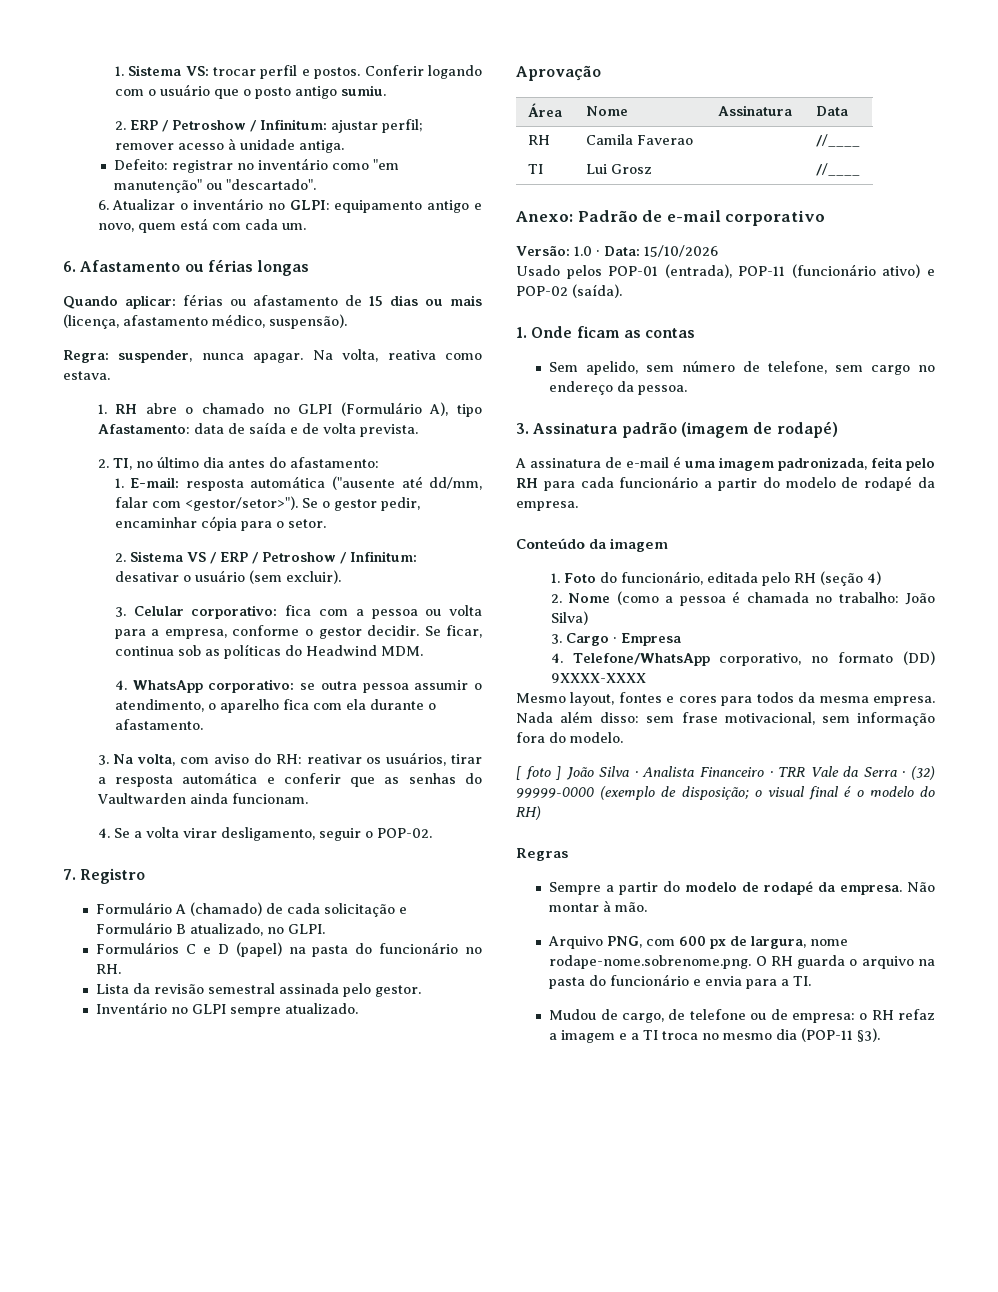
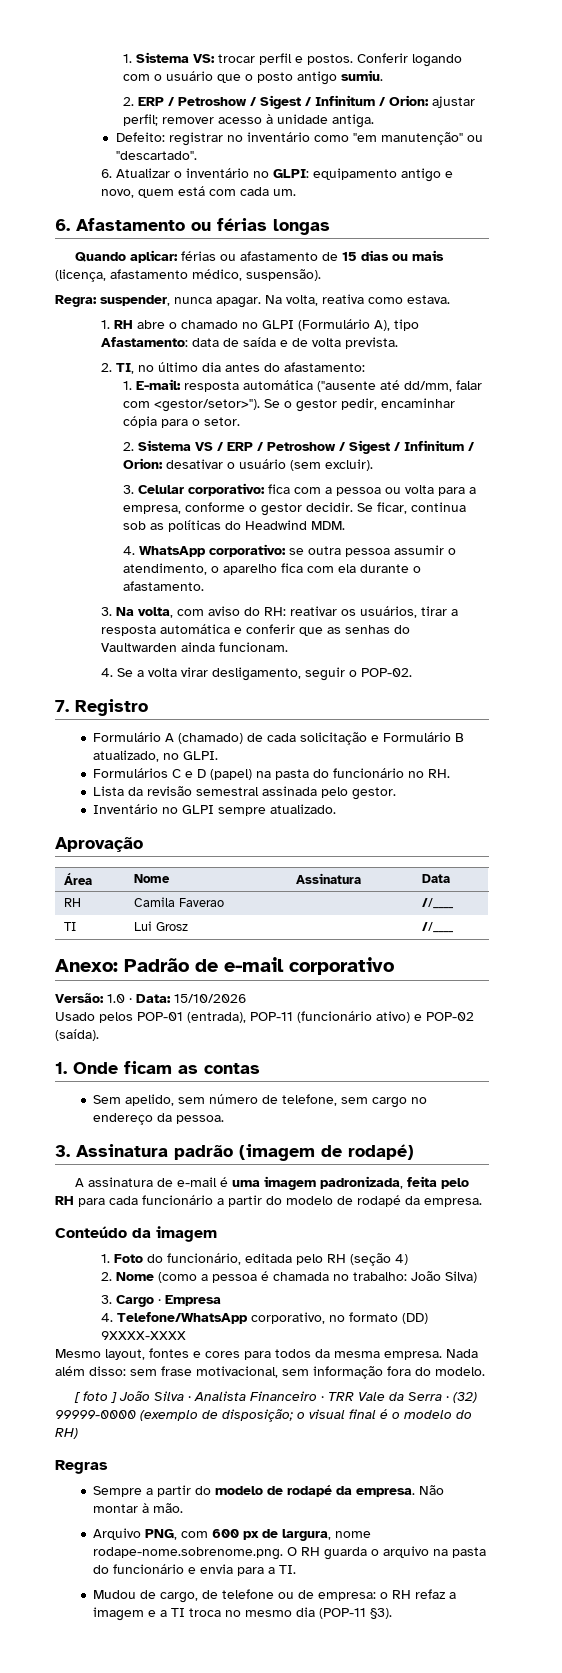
[259,119,327,130] Infinitum: -> [260,95,430,109] Sigest / Infinitum / Orion:
[349,551,417,562] Infinitum: -> [349,440,475,454] [123,458,164,469] Sigest / Infinitum / Orion:

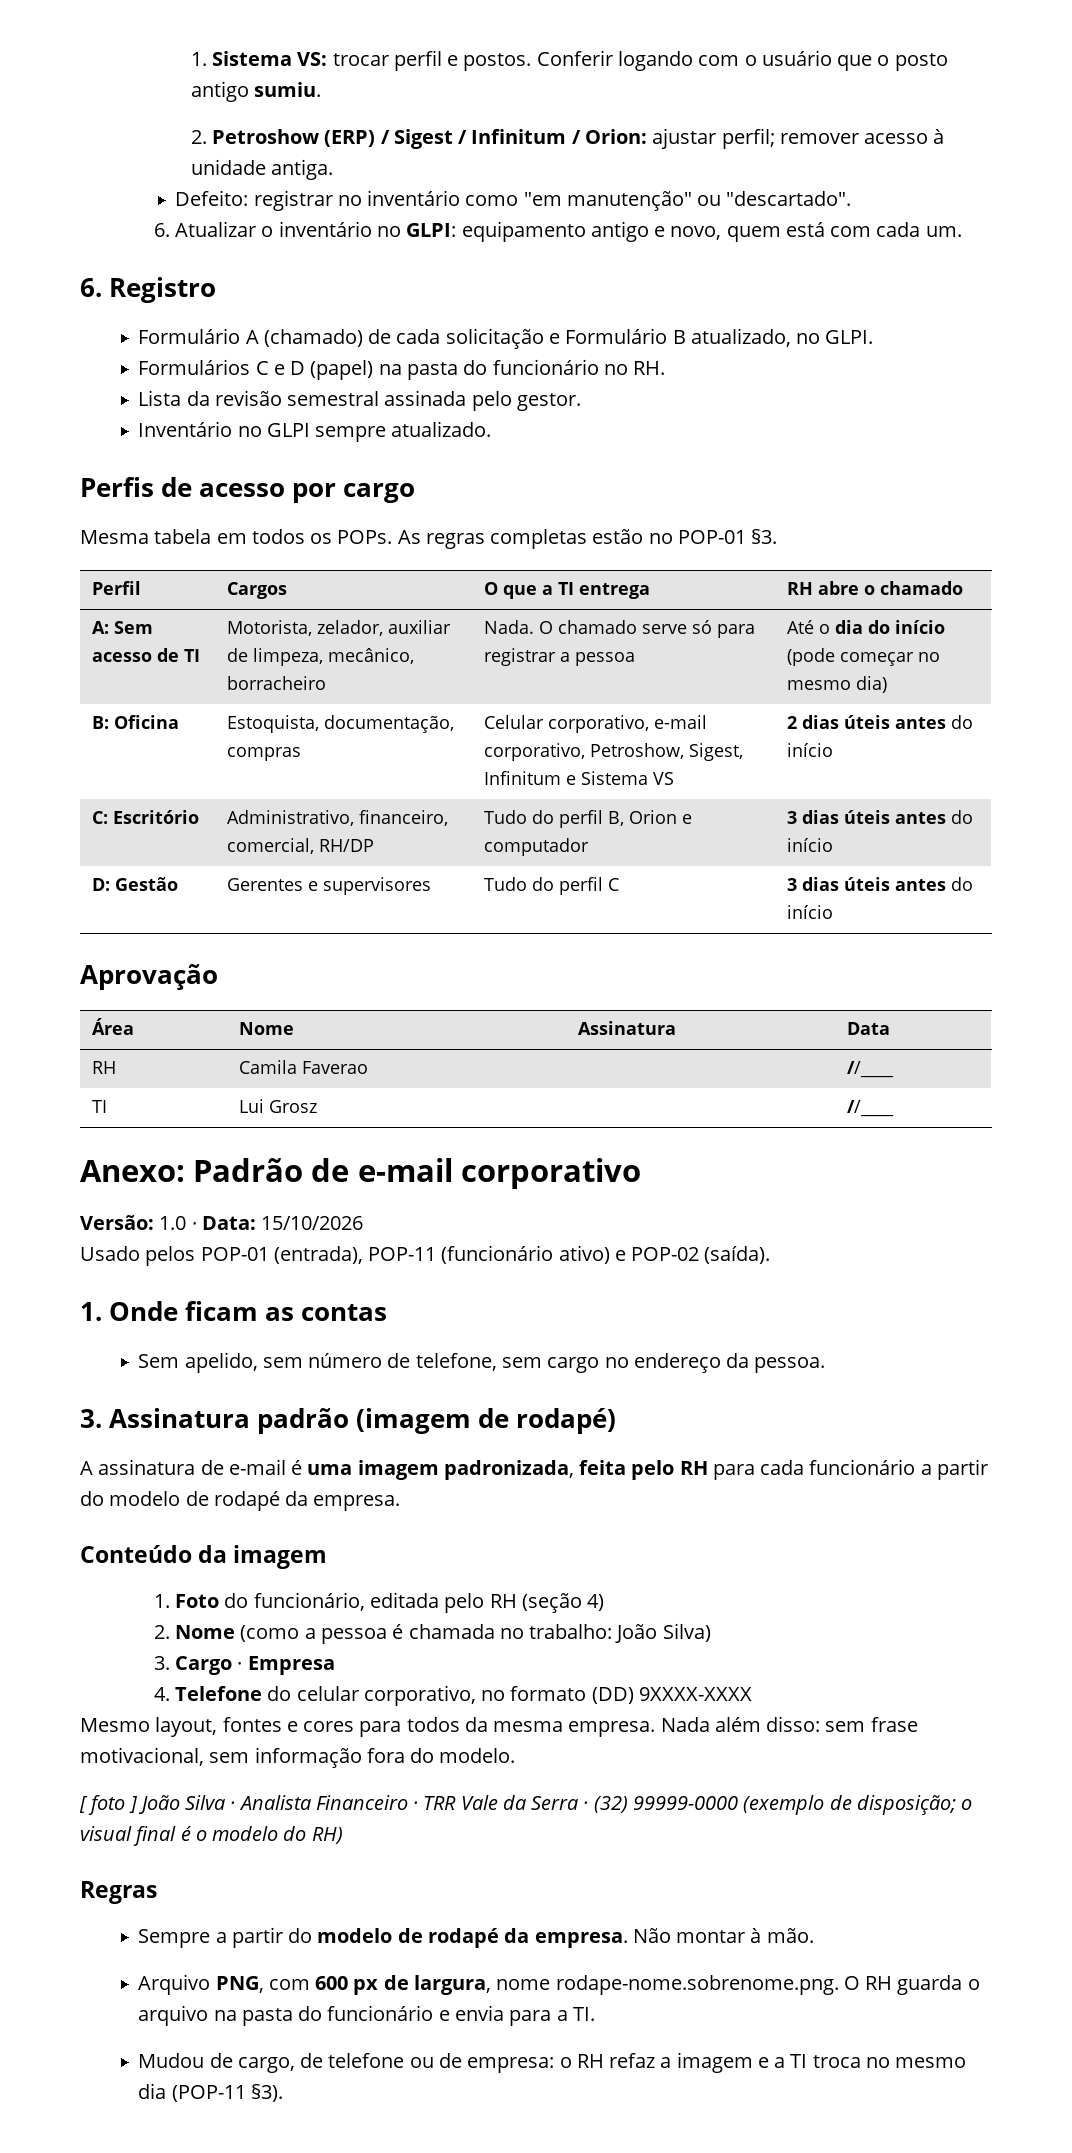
[138,97,248,106] ERP / Petroshow -> [212,129,376,147] Petroshow (ERP)
[76,218,330,235] [75,250,445,263] [55,269,321,282] [55,294,450,308] [100,319,419,331] [100,337,398,349] [100,362,365,374] [123,379,483,392] [123,398,456,412] [123,416,241,428] [123,440,475,454] [123,458,374,471] [123,483,477,496] [123,502,467,516] [123,520,346,532] [123,544,457,557] [123,563,422,575] [123,581,205,591] [100,606,458,618] [100,624,410,636] [100,642,288,652] [100,667,412,681] [55,700,69,712] Afastamento ou férias longas // Quando aplicar: férias ou afastamento de 15 dias ou mais (licença, afastamento médico, suspensão). // Regra: suspender, nunca apagar. Na volta, reativa como estava. // 1. RH abre o chamado no GLPI (Formulário A), tipo Afastamento: data de saída e de volta prevista. // 2. TI, no último dia antes do afastamento: // 1. E-mail: resposta automática ("ausente até dd/mm, falar com <gestor/setor>"). Se o gestor pedir, encaminhar cópia para o setor. // 2. Sistema VS / ERP / Petroshow / Sigest / Infinitum / Orion: desativar o usuário (sem excluir). // 3. Celular corporativo: fica com a pessoa ou volta para a empresa, conforme o gestor decidir. Se ficar, continua sob as políticas do Headwind MDM. // 4. WhatsApp corporativo: se outra pessoa assumir o atendimento, o aparelho fica com ela durante o afastamento. // 3. Na volta, com aviso do RH: reativar os usuários, tirar a resposta automática e conferir que as senhas do Vaultwarden ainda funcionam. // 4. Se a volta virar desligamento, seguir o POP-02. // 7. -> (102, 287) none
(337, 809) none -> [80,477,416,503] [80,529,778,549] [92,581,142,595] [227,582,288,599] [484,582,651,599] [787,581,964,595] [92,621,154,634] [92,648,201,662] [227,620,452,636] [227,648,415,666] [227,676,327,690] [484,620,756,638] [484,648,636,666] [787,620,946,634] [787,648,941,666] [787,676,888,693] [92,715,180,729] [227,715,455,733] [227,747,302,761] [484,715,708,733] [484,743,744,761] [484,771,675,785] [787,715,974,729] [787,743,834,757] [92,810,200,824] [227,810,449,826] [227,838,375,854] [484,810,693,828] [484,838,590,856] [787,810,974,824] [787,838,834,852] [92,877,179,891] [227,877,432,895] [484,877,620,895] [787,877,974,891] [787,905,834,919] // Perfis de acesso por cargo // Mesma tabela em todos os POPs. As regras completas estão no POP-01 §3. // Perfil | Cargos | O que a TI entrega | RH abre o chamado // A: Sem acesso de TI | Motorista, zelador, auxiliar de limpeza, mecânico, borracheiro | Nada. O chamado serve só para registrar a pessoa | Até o dia do início (pode começar no mesmo dia) // B: Oficina | Estoquista, documentação, compras | Celular corporativo, e-mail corporativo, Petroshow, Sigest, Infinitum e Sistema VS | 2 dias úteis antes do início // C: Escritório | Administrativo, financeiro, comercial, RH/DP | Tudo do perfil B, Orion e computador | 3 dias úteis antes do início // D: Gestão | Gerentes e supervisores | Tudo do perfil C | 3 dias úteis antes do início
[116,1312,248,1324] Telefone/WhatsApp -> [175,1686,359,1701] Telefone do celular

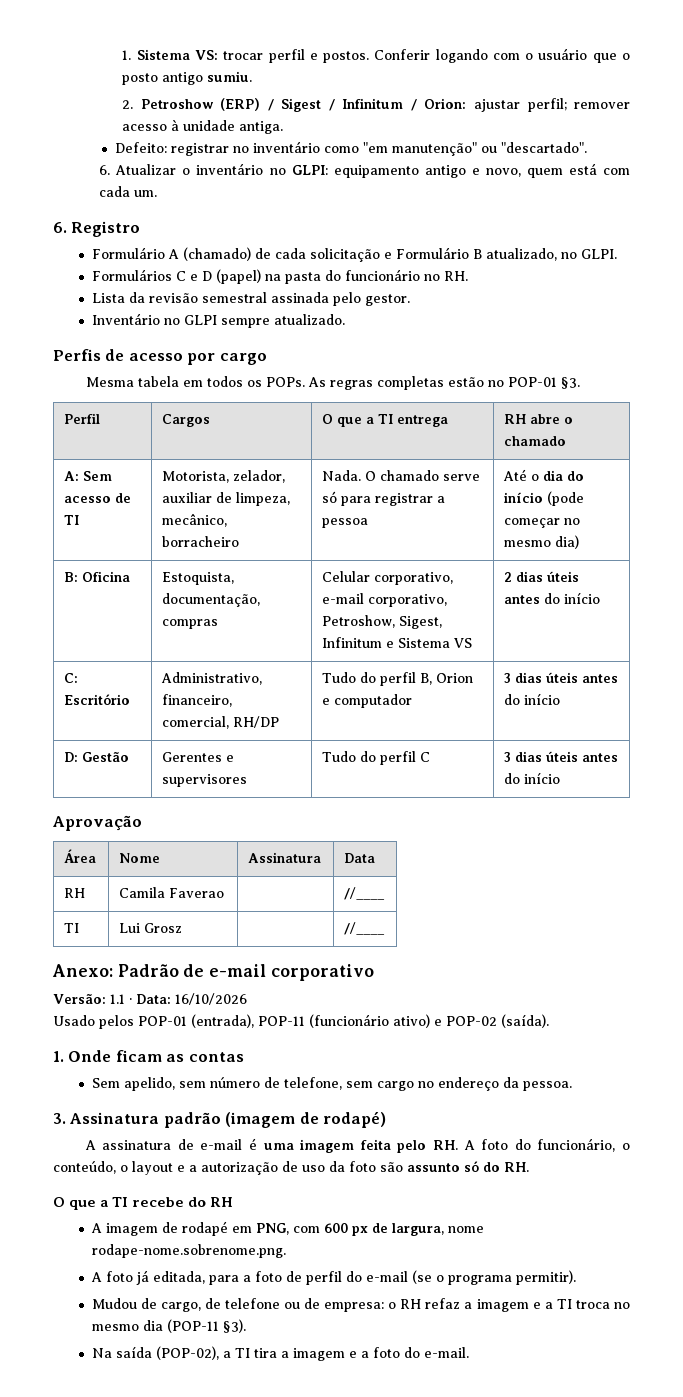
[159,1216,187,1230] 1.0 -> [110,994,125,1004] 1.1
[261,1216,364,1230] 15/10/2026 -> [175,993,247,1005] 16/10/2026
[443,1460,574,1480] padronizada, -> (355, 1146) none
[679,1459,988,1480] [80,1491,401,1511] [80,1545,328,1569] [153,1592,605,1613] [153,1623,711,1644] [153,1656,335,1675] [153,1685,753,1706] [80,1716,918,1737] [80,1747,516,1768] [79,1795,973,1815] [80,1826,343,1846] [80,1881,157,1904] [138,1927,814,1948] [138,1974,211,1995] RH para cada funcionário a partir do modelo de rodapé da empresa. // Conteúdo da imagem // 1. Foto do funcionário, editada pelo RH (seção 4) // 2. Nome (como a pessoa é chamada no trabalho: João Silva) // 3. Cargo · Empresa // 4. Telefone do celular corporativo, no formato (DD) 9XXXX-XXXX // Mesmo layout, fontes e cores para todos da mesma empresa. Nada além disso: sem frase motivacional, sem informação fora do modelo. // [ foto ] João Silva · Analista Financeiro · TRR Vale da Serra · (32) 99999-0000 (exemplo de disposição; o visual final é o modelo do RH) // Regras // Sempre a partir do modelo de rodapé da empresa. Não montar à mão. // Arquivo -> [433,1138,630,1152] [53,1161,529,1175] [53,1197,234,1210] [90,1221,252,1236] RH. A foto do funcionário, o conteúdo, o layout e a autorização de uso da foto são assunto só do RH. // O que a TI recebe do RH // A imagem de rodapé em
[843,1975,980,1995] [138,2005,595,2026] O RH guarda o arquivo na pasta do funcionário e envia para a TI. -> [90,1270,576,1285] // A foto já editada, para a foto de perfil do e-mail (se o programa permitir).
(283, 2093) none -> [91,1346,469,1361] // Na saída (POP-02), a TI tira a imagem e a foto do e-mail.

